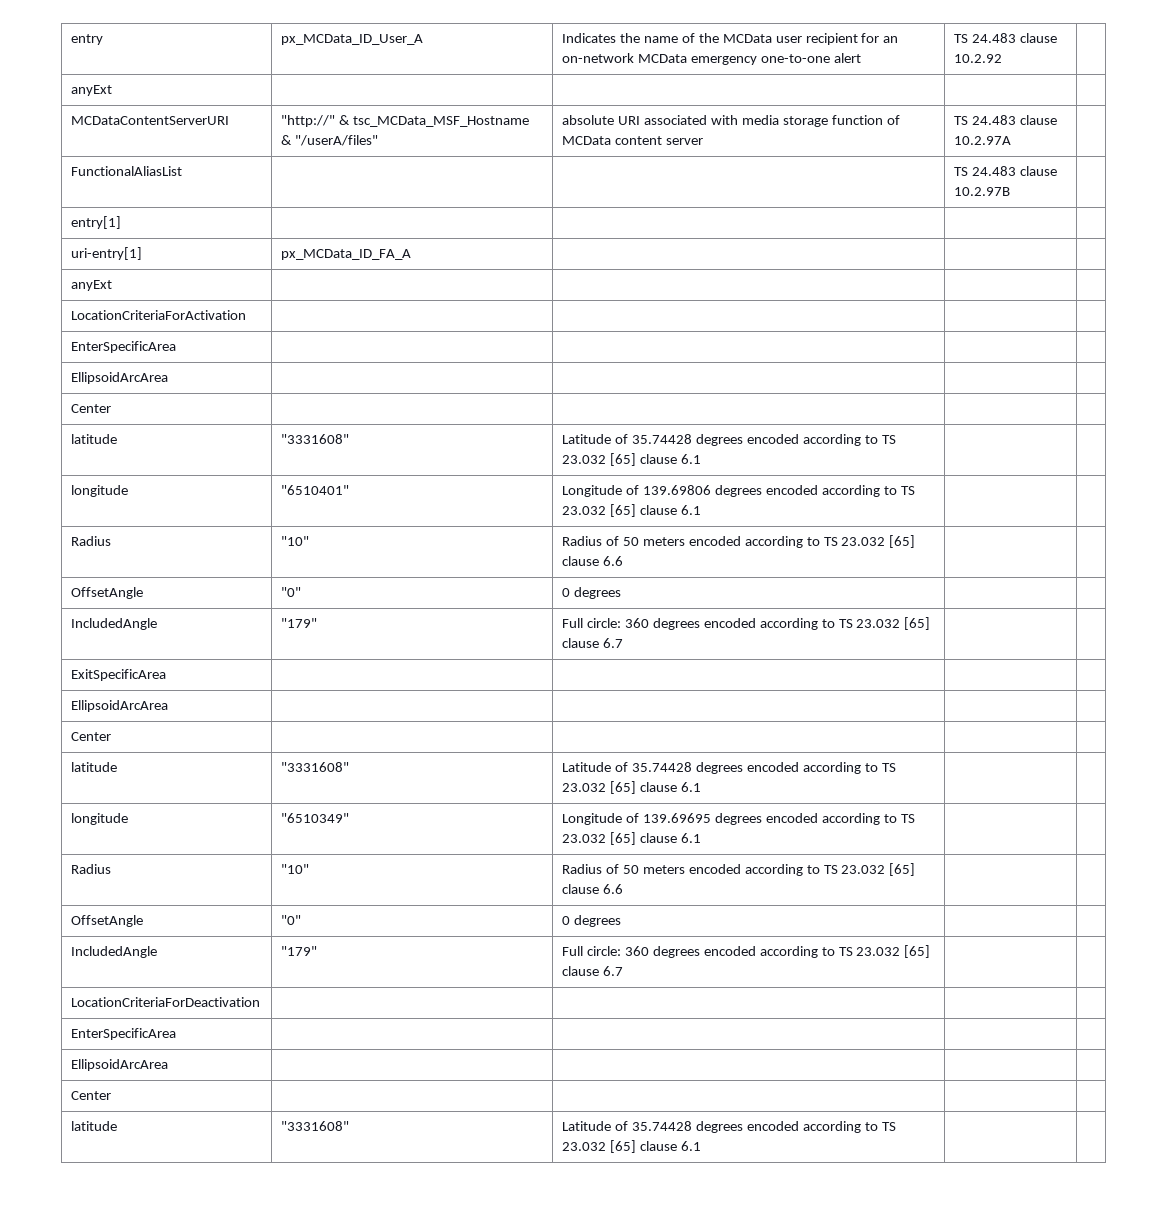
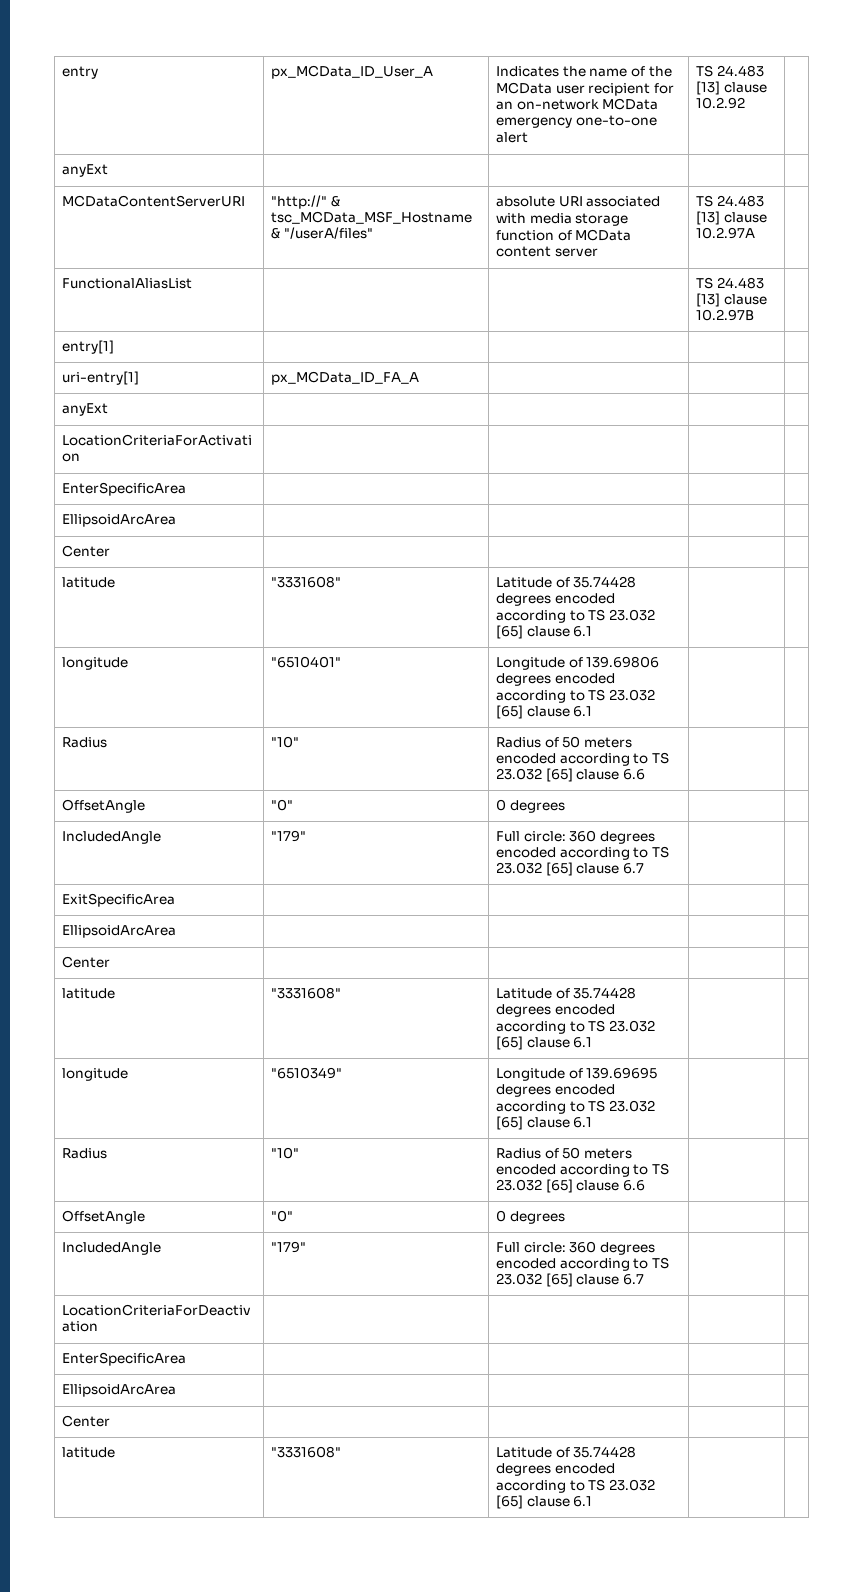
(1017, 38) none -> [695,81,720,95] [13]
(1017, 120) none -> [695,211,720,225] [13]
(1017, 171) none -> [695,293,720,307] [13]

